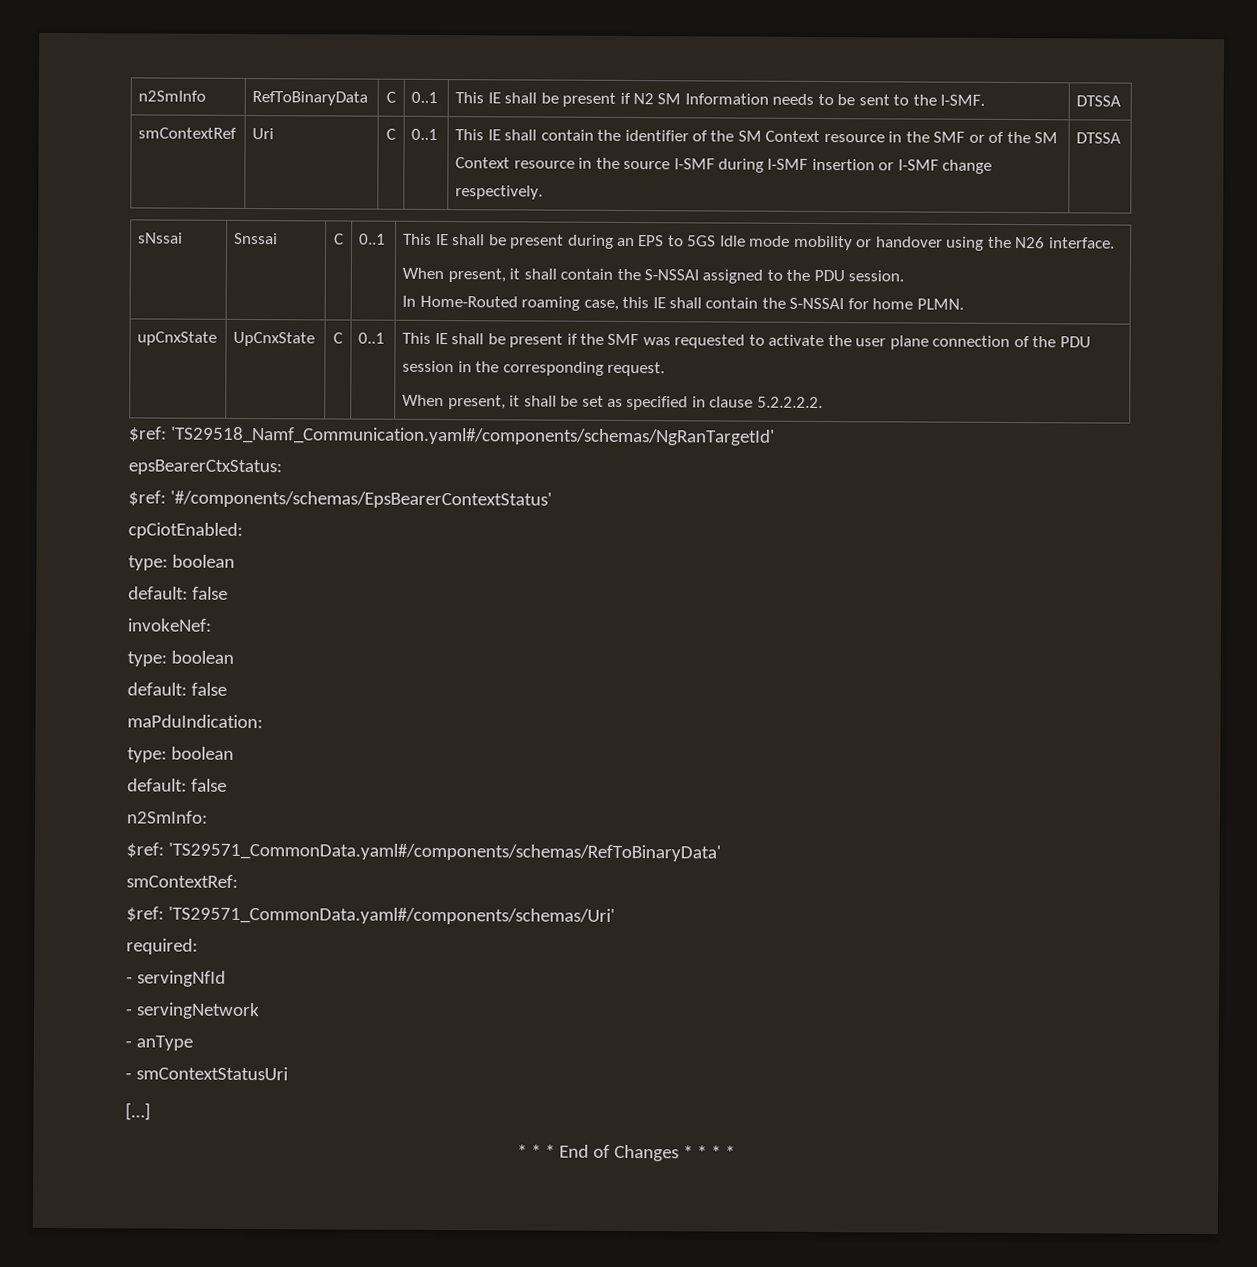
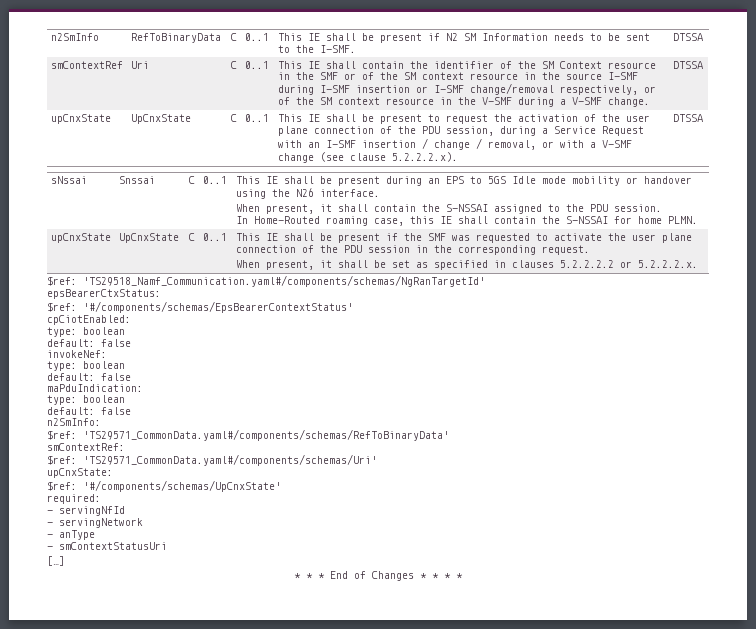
[455,157,511,169] Context -> [421,72,464,80] context
[942,159,993,174] [455,185,544,200] change respectively. -> [469,83,656,95] [277,97,650,107] [672,61,703,69] [50,114,111,124] [130,114,191,124] [231,114,237,122] [244,114,269,122] [277,114,650,124] [277,126,644,136] [277,138,632,150] [277,152,458,163] change/removal respectively, or of the SM context resource in the V-SMF during a V-SMF change. | DTSSA // upCnxState | UpCnxState | C | 0..1 | This IE shall be present to request the activation of the user plane connection of the PDU session, during a Service Request with an I-SMF insertion / change / removal, or with a V-SMF change (see clause 5.2.2.2.x).
[709,396,823,409] clause 5.2.2.2.2. -> [511,260,698,268] clauses 5.2.2.2.2 or 5.2.2.2.x.
(615, 915) none -> [47,468,113,478] [47,480,281,492] // upCnxState: // $ref: '#/components/schemas/UpCnxState'

